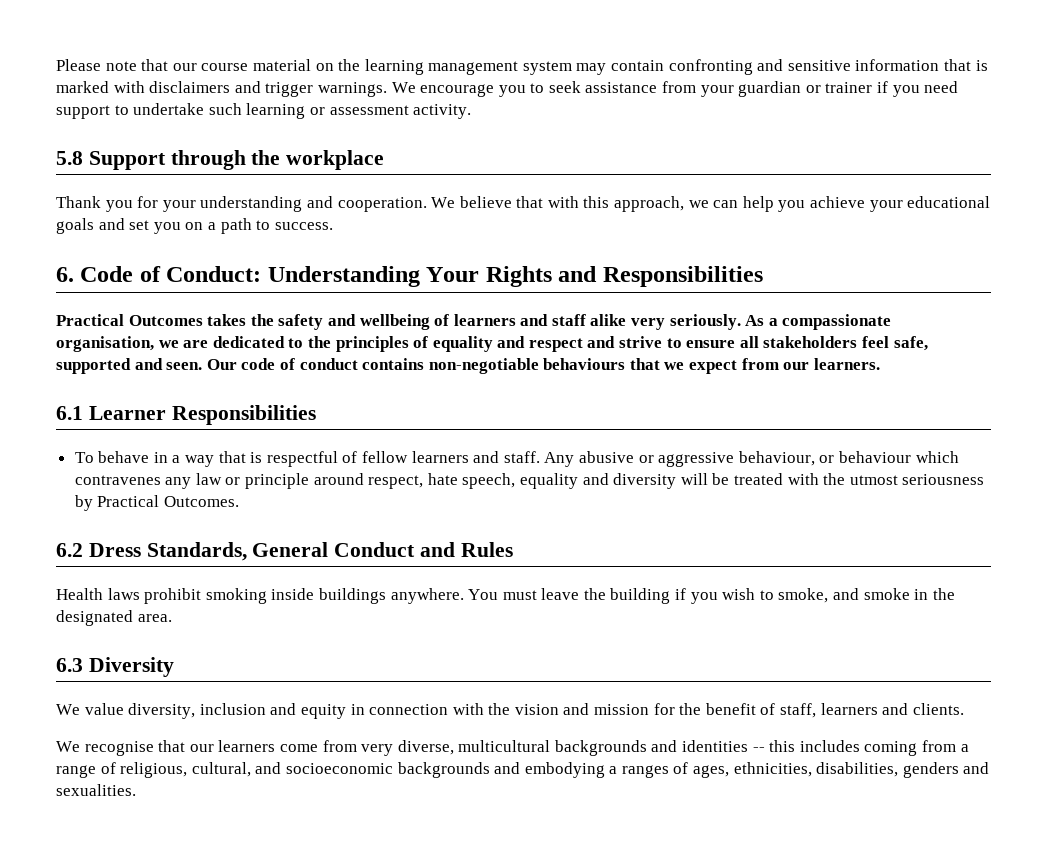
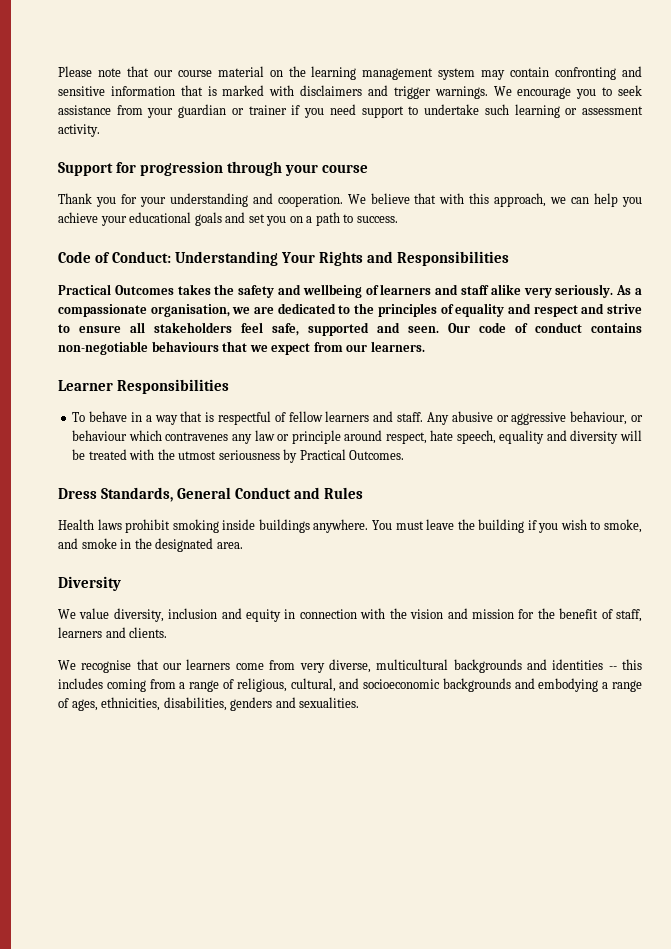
[56,150,385,170] 5.8 Support through the workplace -> [58,161,368,176] Support for progression through your course
[56,267,74,282] 6. -> (398, 219) none
[56,406,83,420] 6.1 -> (425, 346) none
[56,543,83,557] 6.2 -> (405, 455) none
[56,658,83,672] 6.3 -> (243, 545) none
[621,765,669,778] ranges -> [612,680,642,692] range

